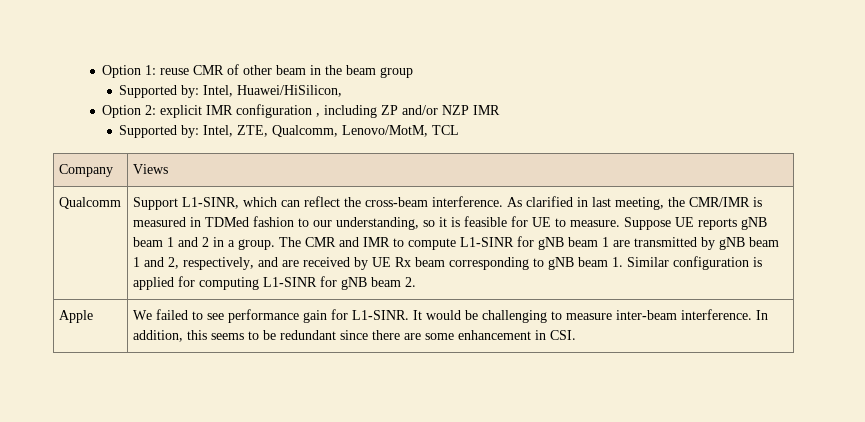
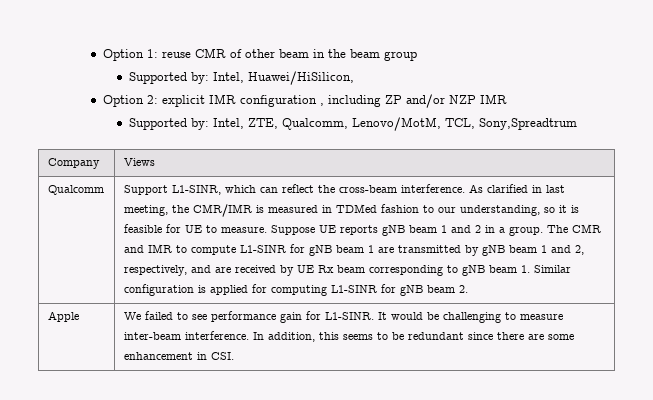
[432,125,460,135] TCL -> [444,118,577,130] TCL, Sony,Spreadtrum

